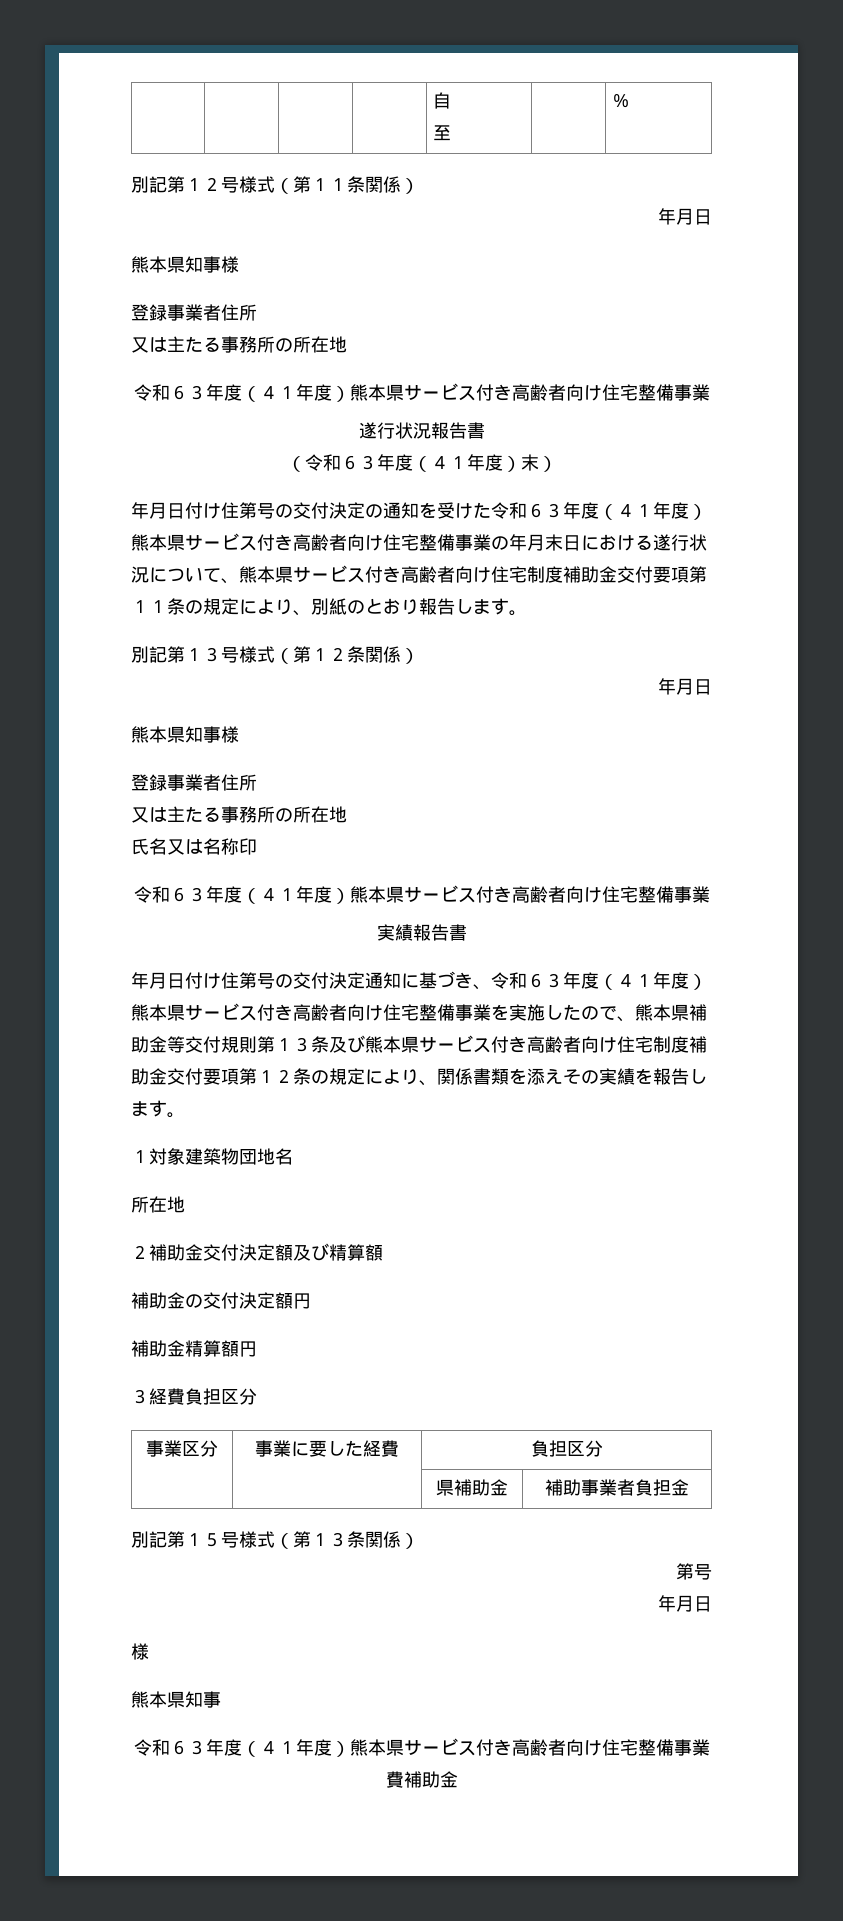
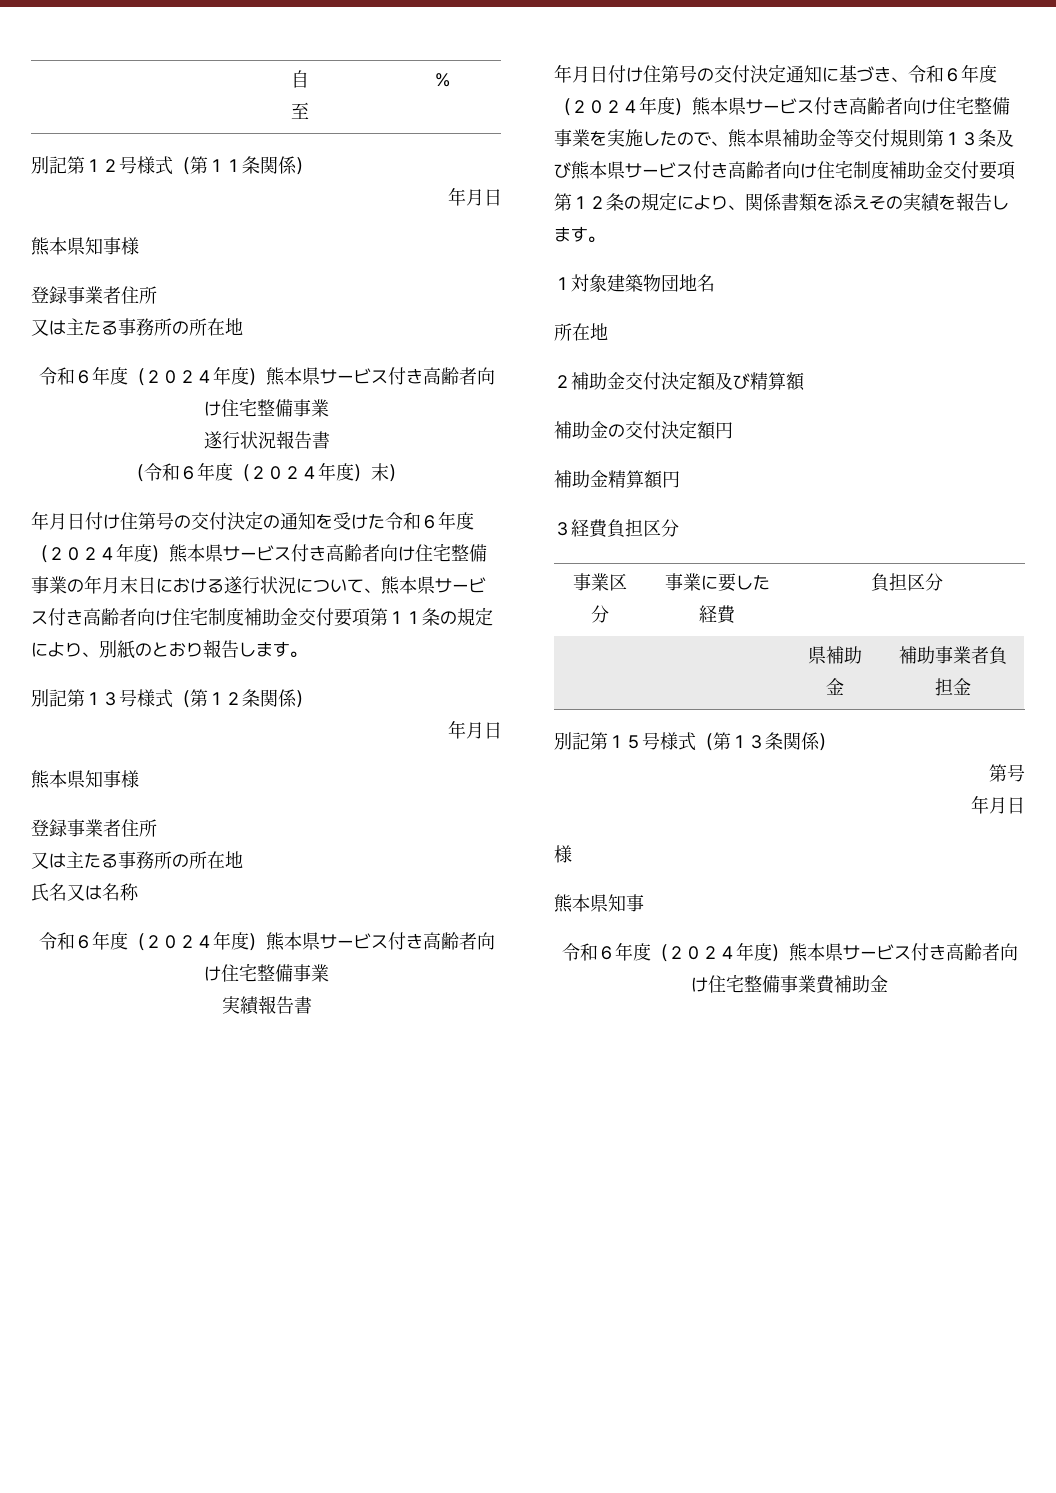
[187,384,296,402] ３年度（４１ -> [91,366,213,386] 年度（２０２４
[358,454,467,472] ３年度（４１ -> [197,462,318,482] 年度（２０２４
[545,502,653,520] ３年度（４１ -> [438,511,474,530] [31,545,116,563] 年度（２０２４
[239,838,257,855] [133,886,296,904] 印 // 令和６３年度（４１ -> [38,931,213,951] // 令和６年度（２０２４
[545,972,653,990] ３年度（４１ -> [961,64,997,83] [554,98,639,116] 年度（２０２４
[187,1739,296,1757] ３年度（４１ -> [614,942,736,962] 年度（２０２４

